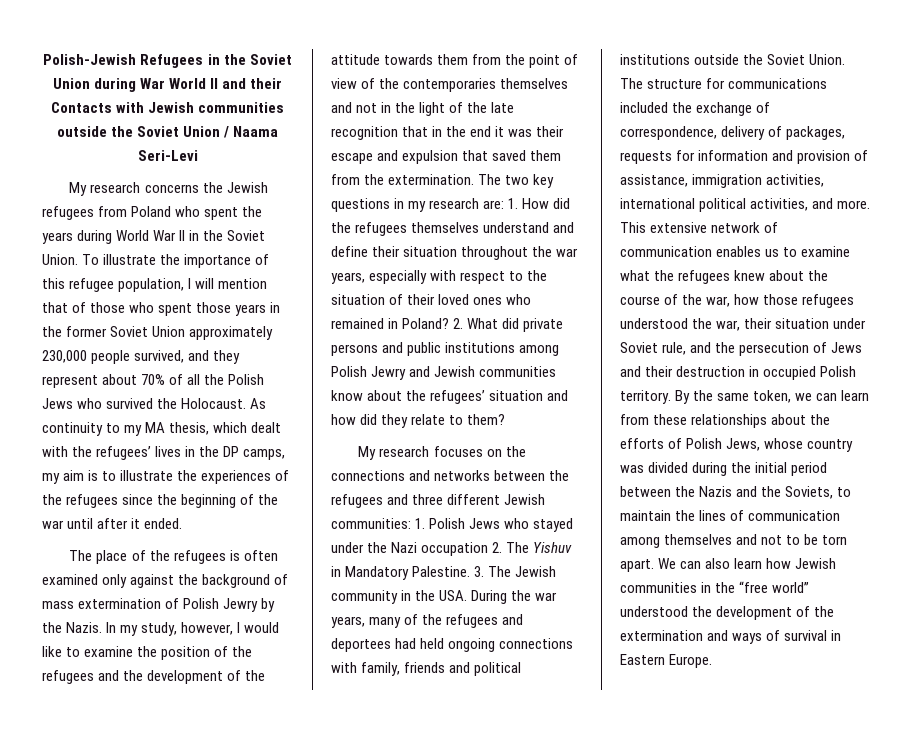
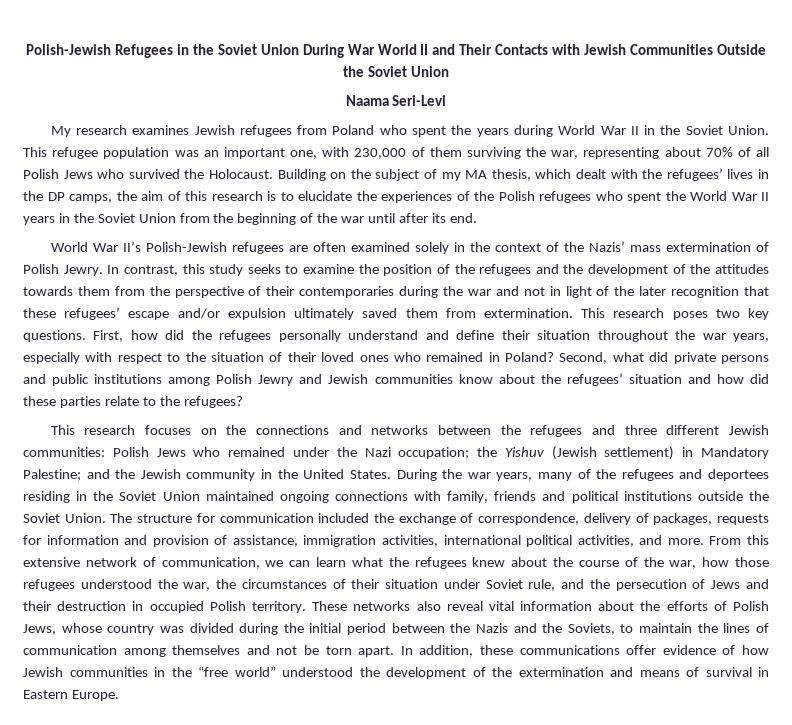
[93,78,136,92] during -> [302,44,344,58] During
[250,78,283,89] their -> [459,44,493,55] Their
[198,102,285,113] [56,126,230,138] communities outside the Soviet Union / -> [629,44,766,55] [343,66,449,77] Communities Outside the Soviet Union //
[144,182,223,193] concerns the -> [132,125,190,135] examines
[82,254,270,268] [42,278,268,292] [42,302,281,316] [42,326,274,340] [42,350,241,364] [42,375,98,388] To illustrate the importance of this refugee population, I will mention that of those who spent those years in the former Soviet Union approximately 230,000 people survived, and they represent -> [23,147,660,159] This refugee population was an important one, with 230,000 of them surviving the war, representing
[204,374,225,385] the -> (769, 152) none
[250,398,267,409] [42,422,121,436] As continuity to -> [277,169,438,181] Building on the subject of
[42,470,85,484] my aim -> [116,191,263,201] the aim of this research
[120,470,174,481] illustrate -> [298,191,352,201] elucidate
[66,494,154,508] refugees since -> [498,191,769,203] [23,213,210,225] Polish refugees who spent the World War II years in the Soviet Union from
[131,518,183,529] [69,550,278,564] [42,574,289,588] [42,598,276,612] [42,622,280,636] [42,646,62,657] it ended. // The place of the refugees is often examined only against the background of mass extermination of Polish Jewry by the Nazis. In my study, however, I would like -> [431,213,477,223] [50,241,770,254] [23,264,281,276] its end. // World War II’s Polish-Jewish refugees are often examined solely in the context of the Nazis’ mass extermination of Polish Jewry. In contrast, this study seeks
[331,54,380,65] attitude -> [715,264,770,274] attitudes
[529,54,579,68] [331,78,569,92] point of view of the contemporaries themselves -> [174,286,491,298] perspective of their contemporaries during the war
[395,102,416,113] the -> (561, 291) none
[491,102,515,113] late -> [639,286,667,296] later
[432,126,565,137] [331,150,562,164] [331,174,555,188] [331,198,550,212] in the end it was their escape and expulsion that saved them from the extermination. The two key questions in my research are: 1. How -> [23,307,769,320] [23,330,158,342] these refugees’ escape and/or expulsion ultimately saved them from extermination. This research poses two key questions. First, how
[411,222,480,233] themselves -> [278,330,341,342] personally
[453,318,499,329] 2. What -> [559,352,644,364] Second, what
[381,414,506,428] [358,446,377,460] they relate to them? // My -> [23,396,243,408] [50,425,75,435] these parties relate to the refugees? // This
[415,518,574,532] 1. Polish Jews who stayed -> [112,447,286,457] Polish Jews who remained
[421,542,573,556] [331,566,512,580] occupation 2. The Yishuv in Mandatory Palestine. 3. The -> [398,446,770,460] [23,469,136,481] occupation; the Yishuv (Jewish settlement) in Mandatory Palestine; and the
[439,590,468,601] USA. -> [303,469,391,479] United States.
[395,638,445,649] had held -> [23,491,274,503] residing in the Soviet Union maintained
[728,78,828,89] communications -> [219,513,314,523] communication
[620,222,646,233] This -> [709,535,769,545] From this
[620,246,851,257] communication enables us to examine -> [161,557,346,569] communication, we can learn
(741, 325) none -> [216,579,346,589] the circumstances of
[675,390,870,404] [620,414,768,428] By the same token, we can learn from these relationships -> [312,601,593,611] These networks also reveal vital information
[786,535,801,545] to -> (298, 650) none
[658,558,763,569] We can also learn -> [400,645,736,657] In addition, these communications offer evidence of
[732,633,763,644] ways -> [639,670,680,677] means

